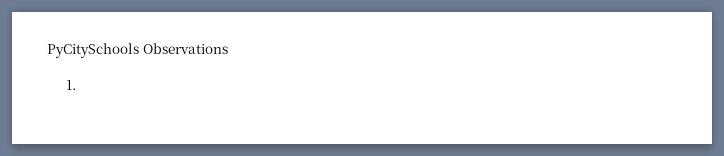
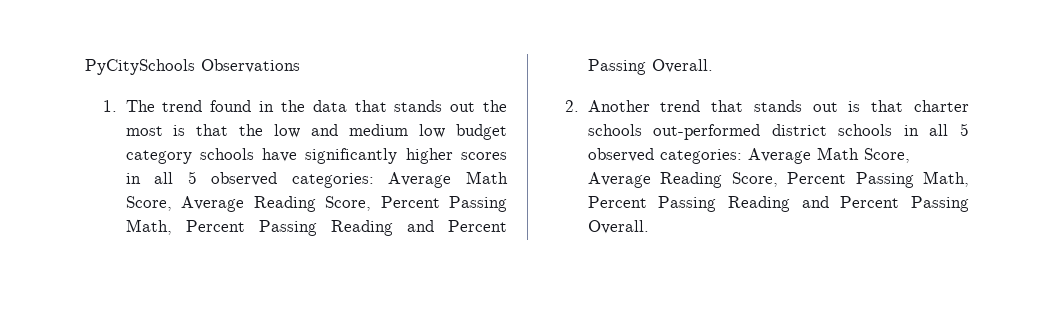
(76, 85) none -> [125,100,507,112] [125,124,507,140] [125,148,508,164] [125,171,509,188] [125,196,507,212] [125,219,508,236] [587,59,713,75] [565,100,969,112] [587,123,970,140] [587,147,910,164] [587,171,969,188] [587,196,969,212] [587,220,649,234] The trend found in the data that stands out the most is that the low and medium low budget category schools have significantly higher scores in all 5 observed categories: Average Math Score, Average Reading Score, Percent Passing Math, Percent Passing Reading and Percent Passing Overall. // 2. Another trend that stands out is that charter schools out-performed district schools in all 5 observed categories: Average Math Score, Average Reading Score, Percent Passing Math, Percent Passing Reading and Percent Passing Overall.

